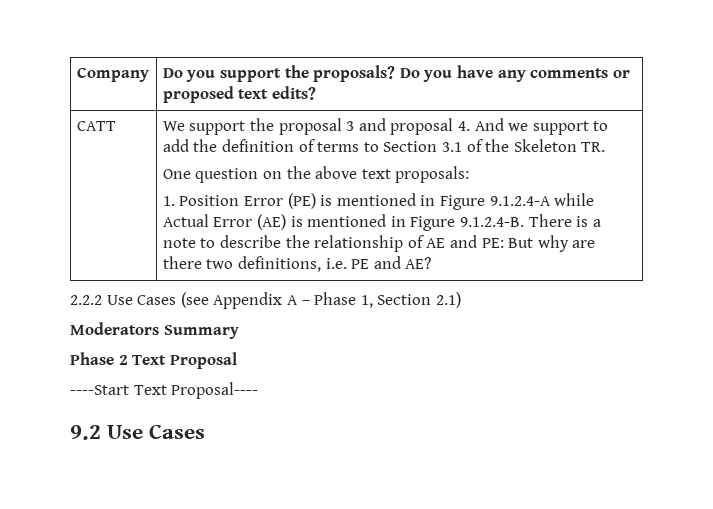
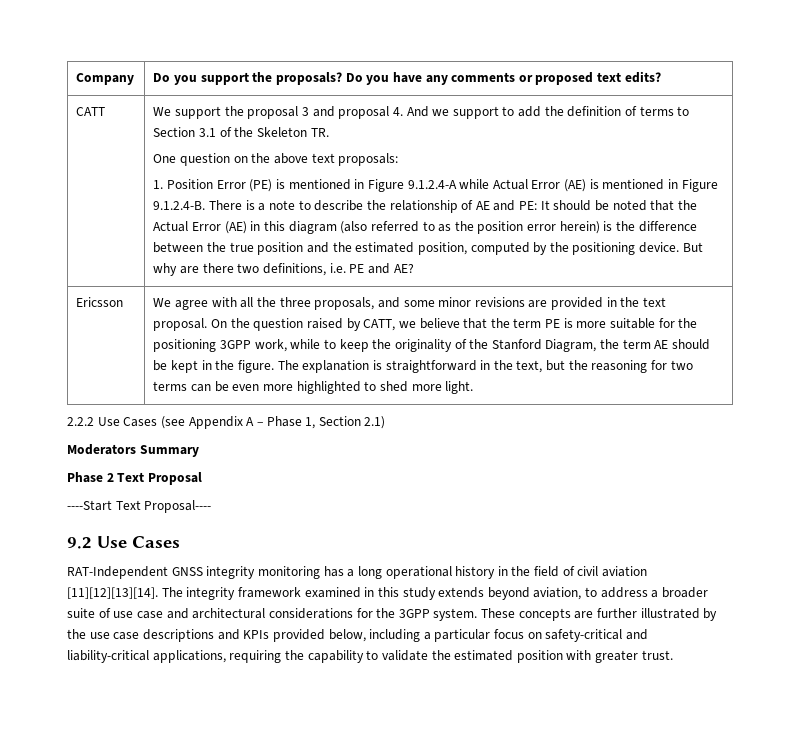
(504, 243) none -> [540,200,697,211] [153,221,697,234] [153,242,680,255] It should be noted that the Actual Error (AE) in this diagram (also referred to as the position error herein) is the difference between the true position and the estimated position, computed by the positioning device.
(432, 263) none -> [76,297,124,307] [153,297,667,310] [153,318,698,331] [153,339,711,352] [153,360,693,373] [153,381,474,394] // Ericsson | We agree with all the three proposals, and some minor revisions are provided in the text proposal. On the question raised by CATT, we believe that the term PE is more suitable for the positioning 3GPP work, while to keep the originality of the Stanford Diagram, the term AE should be kept in the figure. The explanation is straightforward in the text, but the reasoning for two terms can be even more highlighted to shed more light.
(206, 431) none -> [67,566,648,579] [67,587,709,600] [67,608,718,621] [67,629,649,642] [67,650,673,663] // RAT-Independent GNSS integrity monitoring has a long operational history in the field of civil aviation [11][12][13][14]. The integrity framework examined in this study extends beyond aviation, to address a broader suite of use case and architectural considerations for the 3GPP system. These concepts are further illustrated by the use case descriptions and KPIs provided below, including a particular focus on safety-critical and liability-critical applications, requiring the capability to validate the estimated position with greater trust.

